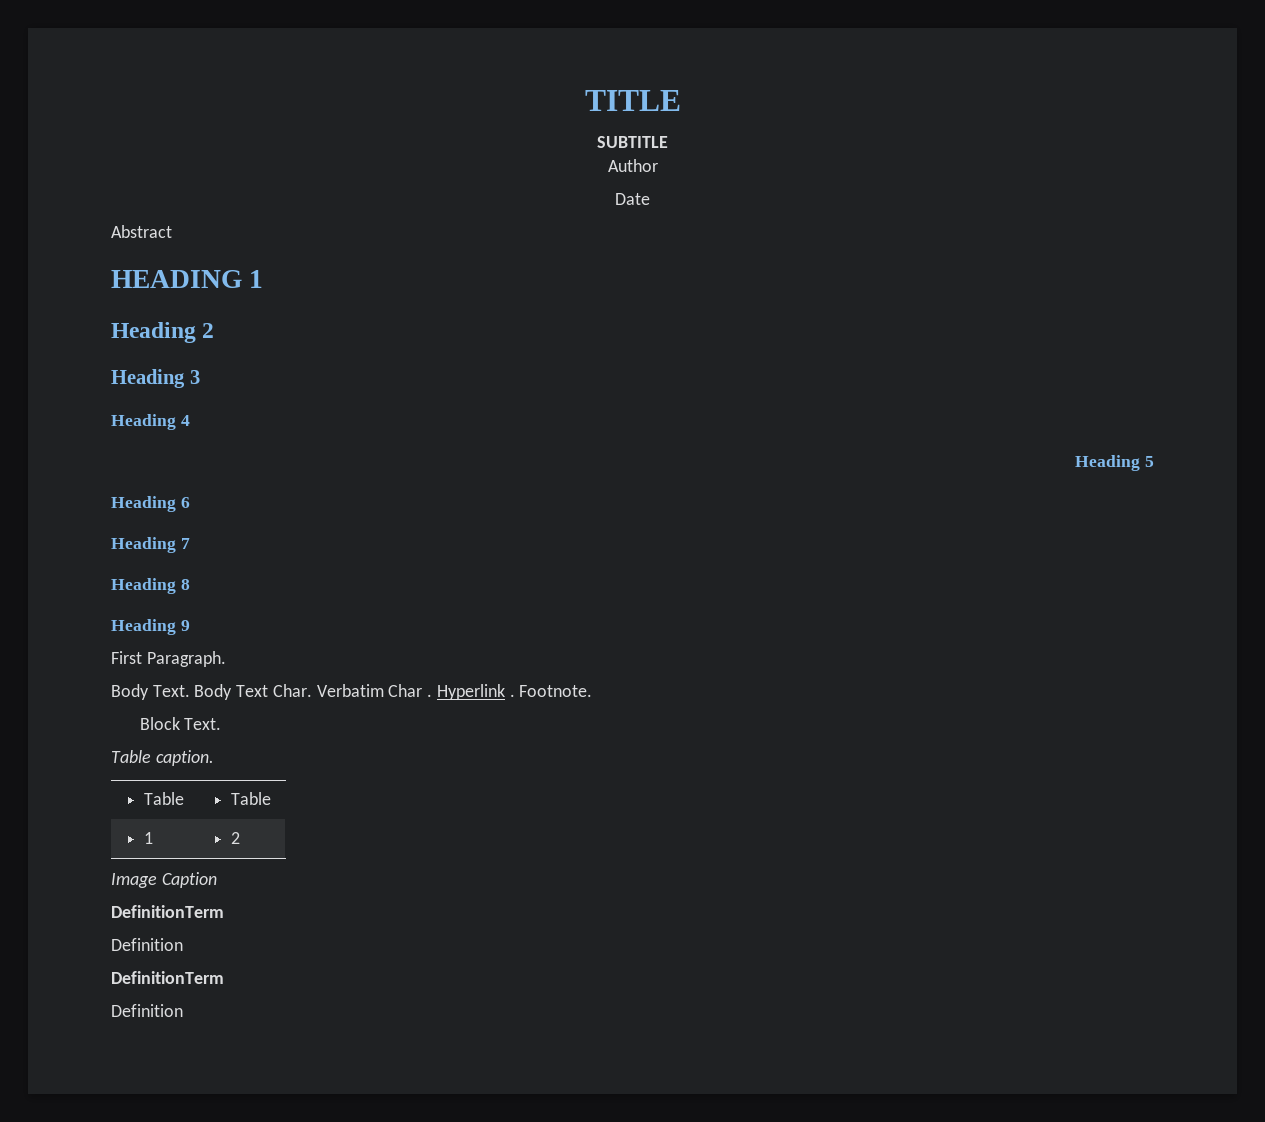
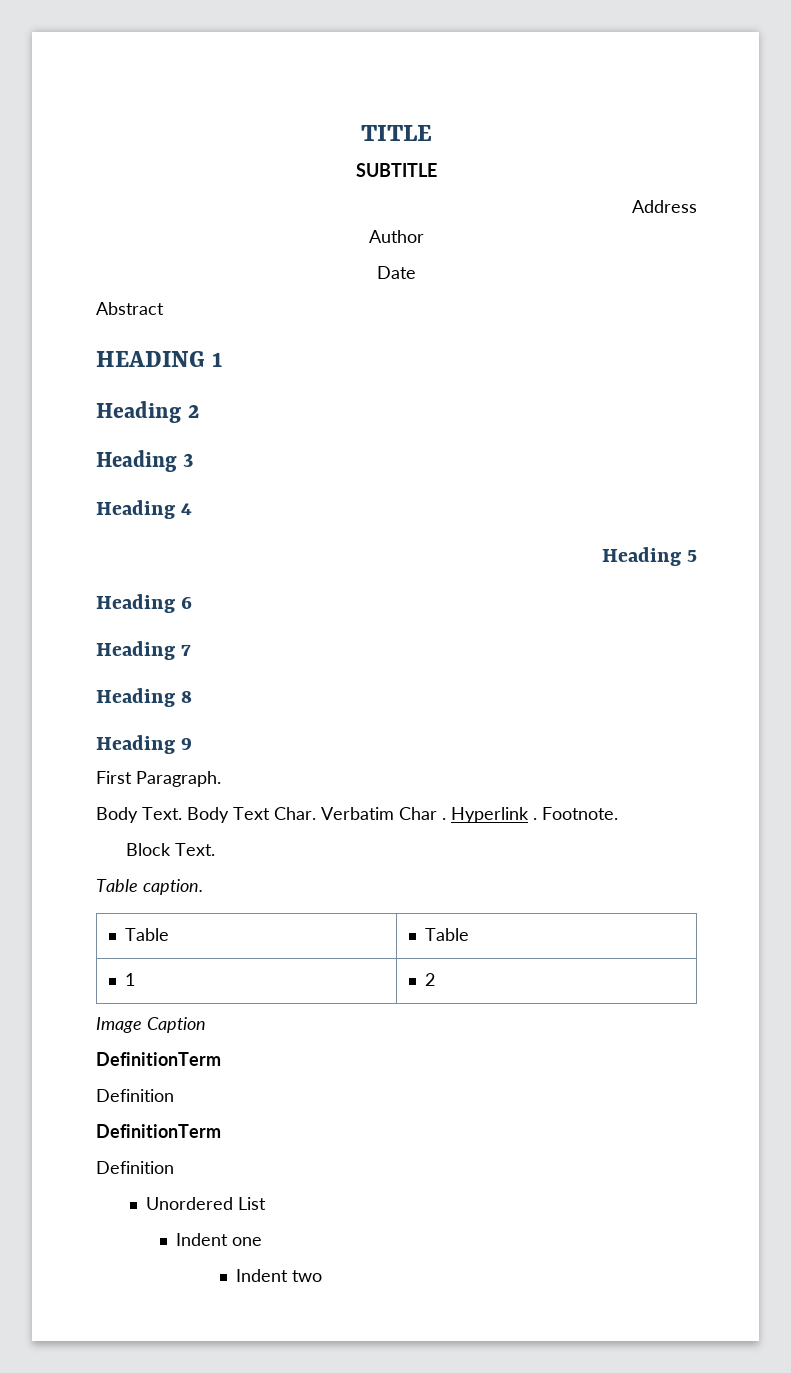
(668, 142) none -> [632,200,697,213] // Address
(183, 1010) none -> [145,1197,266,1210] [176,1233,263,1246] [236,1269,323,1282] // Unordered List // Indent one // Indent two

